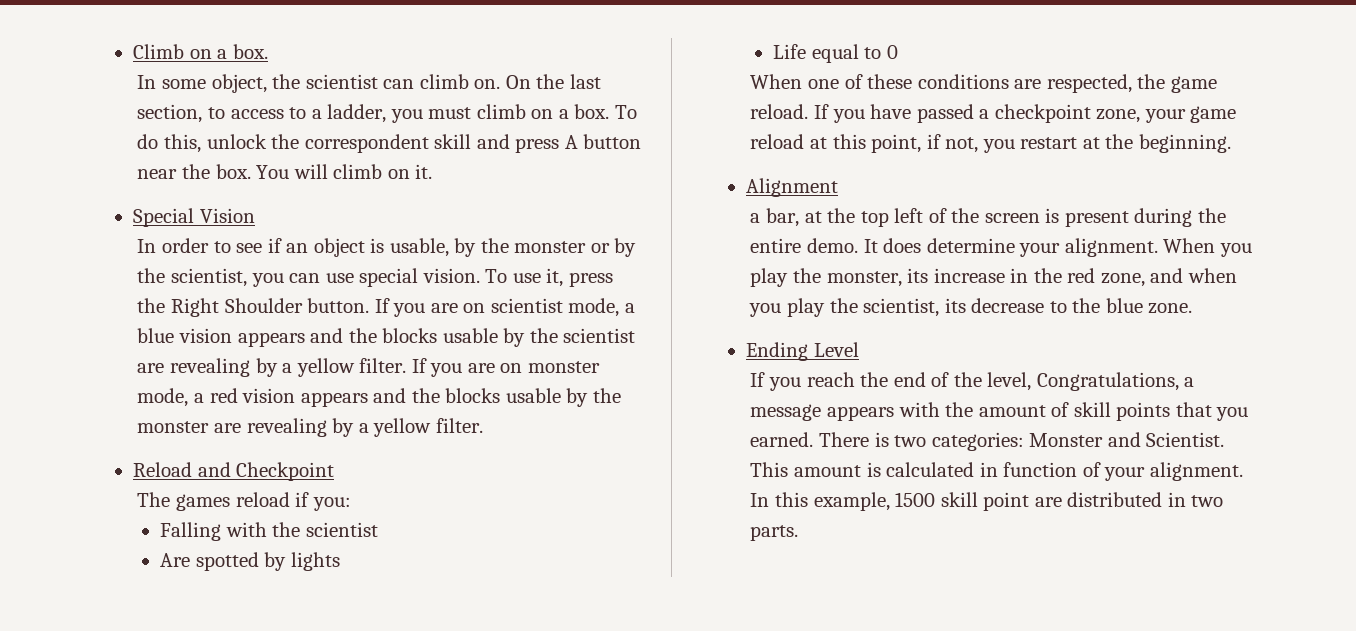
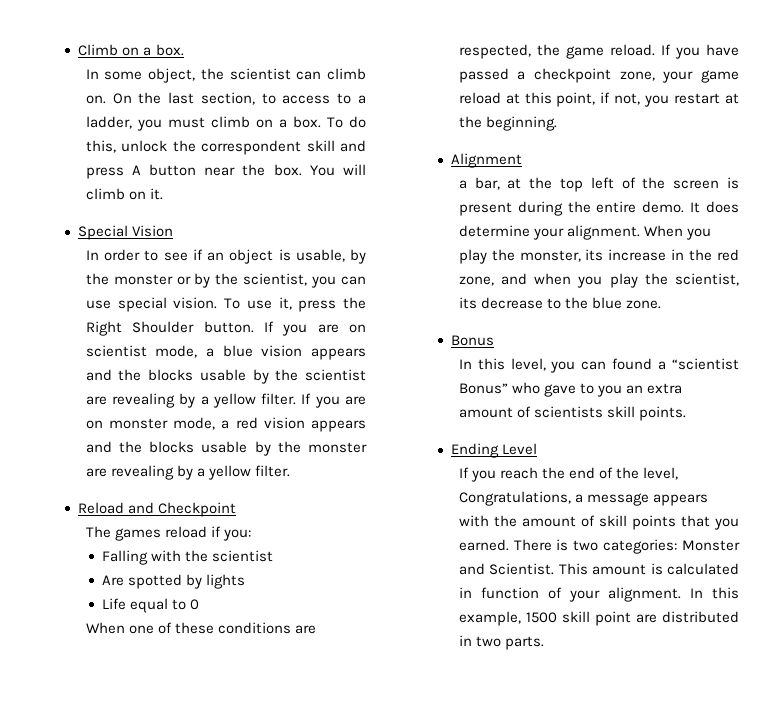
(1193, 308) none -> [451,335,495,346] [458,358,739,373] [458,382,683,397] [458,406,686,421] // Bonus // In this level, you can found a “scientist Bonus” who gave to you an extra amount of scientists skill points.

